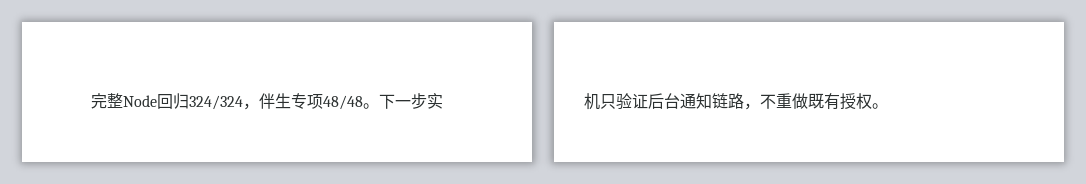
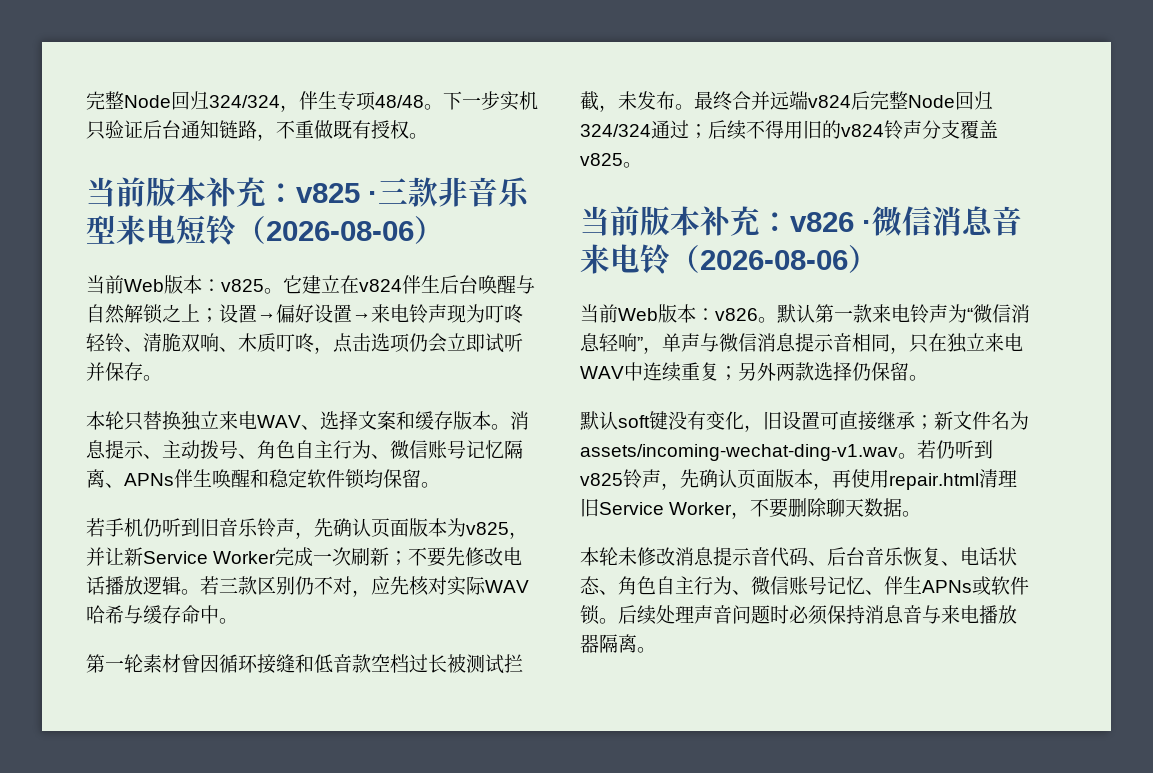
(888, 106) none -> [86,177,530,207] [86,215,444,246] [86,275,535,294] [86,304,523,324] [86,333,523,354] [86,362,162,381] [86,411,529,431] [86,440,523,459] [86,469,440,489] [86,518,528,539] [86,547,523,567] [86,576,529,597] [86,605,238,624] [86,654,523,674] [580,91,993,112] [580,120,998,140] [580,153,642,168] [580,206,1022,236] [580,244,878,275] [580,304,1030,324] [580,333,1023,354] [580,362,928,382] [580,411,1029,432] [580,440,993,461] [580,469,1017,490] [580,498,922,519] [580,547,1017,567] [580,576,1029,596] [580,605,1017,625] [580,634,656,653] // 当前版本补充：v825 ·三款非音乐型来电短铃（2026-08-06） // 当前Web版本：v825。它建立在v824伴生后台唤醒与自然解锁之上；设置→偏好设置→来电铃声现为叮咚轻铃、清脆双响、木质叮咚，点击选项仍会立即试听并保存。 // 本轮只替换独立来电WAV、选择文案和缓存版本。消息提示、主动拨号、角色自主行为、微信账号记忆隔离、APNs伴生唤醒和稳定软件锁均保留。 // 若手机仍听到旧音乐铃声，先确认页面版本为v825，并让新Service Worker完成一次刷新；不要先修改电话播放逻辑。若三款区别仍不对，应先核对实际WAV哈希与缓存命中。 // 第一轮素材曾因循环接缝和低音款空档过长被测试拦截，未发布。最终合并远端v824后完整Node回归324/324通过；后续不得用旧的v824铃声分支覆盖v825。 // 当前版本补充：v826 ·微信消息音来电铃（2026-08-06） // 当前Web版本：v826。默认第一款来电铃声为“微信消息轻响”，单声与微信消息提示音相同，只在独立来电WAV中连续重复；另外两款选择仍保留。 // 默认soft键没有变化，旧设置可直接继承；新文件名为assets/incoming-wechat-ding-v1.wav。若仍听到v825铃声，先确认页面版本，再使用repair.html清理旧Service Worker，不要删除聊天数据。 // 本轮未修改消息提示音代码、后台音乐恢复、电话状态、角色自主行为、微信账号记忆、伴生APNs或软件锁。后续处理声音问题时必须保持消息音与来电播放器隔离。

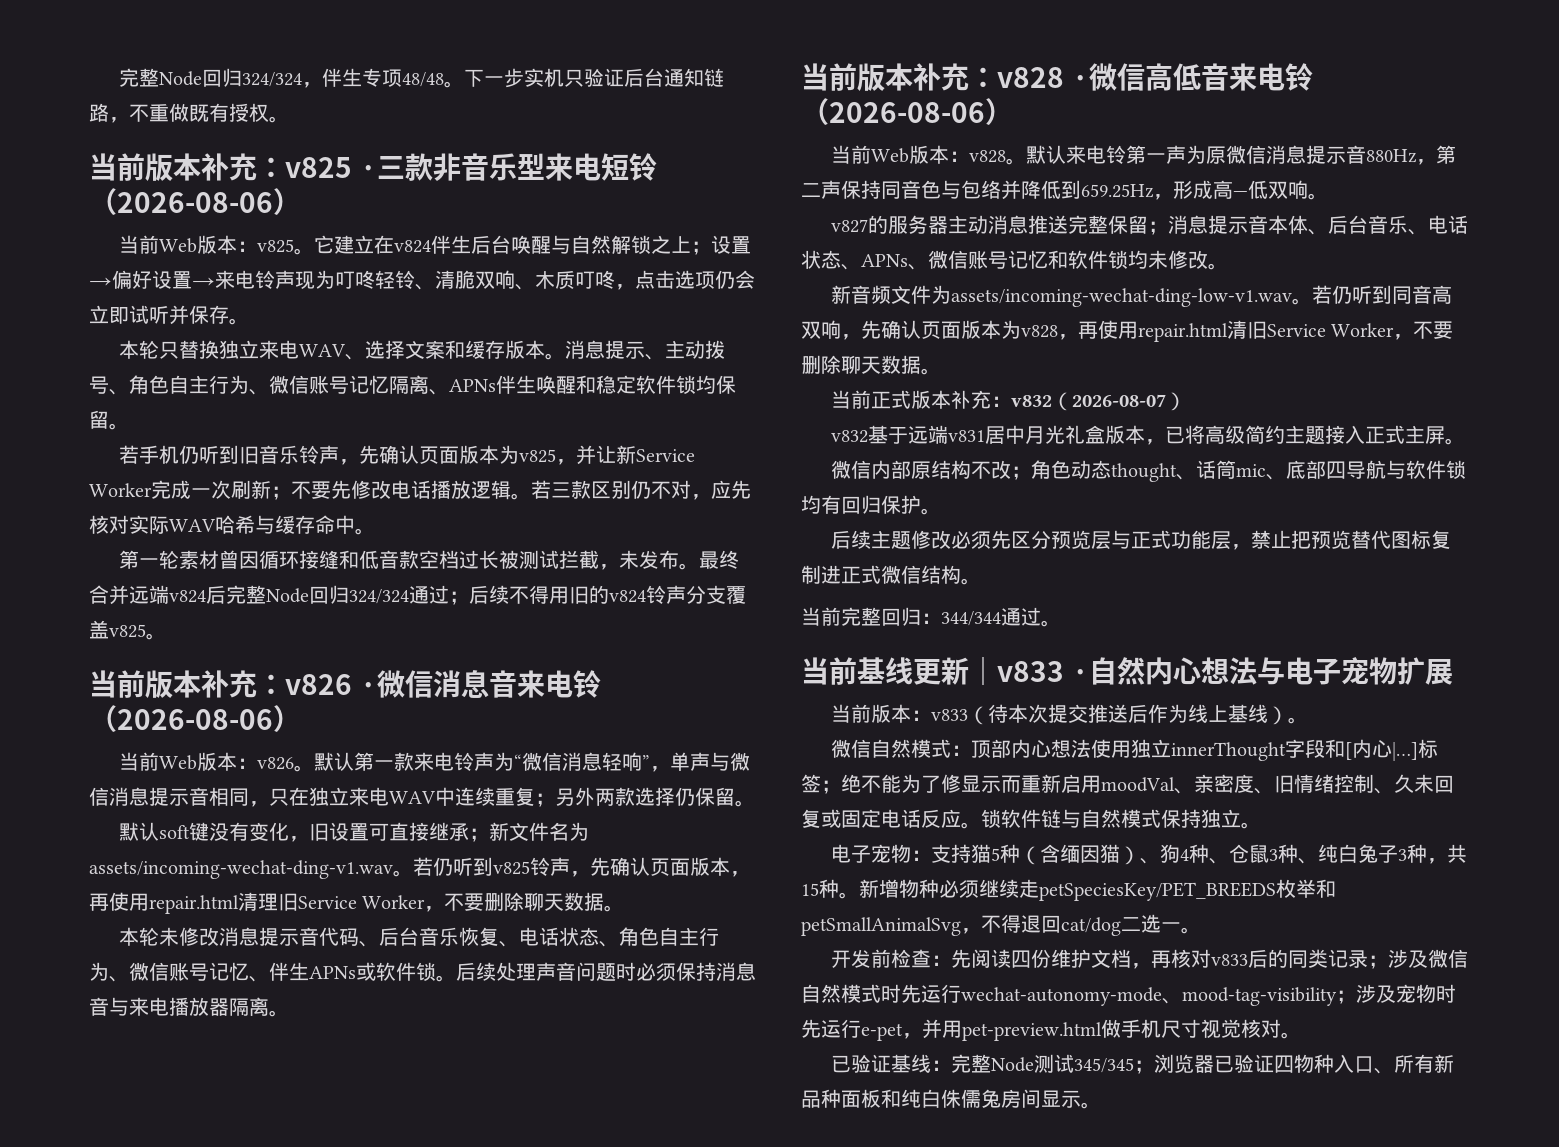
(656, 650) none -> [801,63,1313,91] [801,98,1013,125] [830,145,1456,165] [801,180,1328,200] [830,215,1468,235] [801,250,1228,270] [830,285,1452,307] [801,320,1454,342] [801,355,941,375] [830,390,1186,411] [830,425,1465,445] [830,460,1466,482] [801,495,941,515] [830,530,1451,550] [801,565,981,585] [801,607,1061,627] [801,657,1453,685] [830,704,1308,725] [830,739,1438,761] [801,774,1454,794] [801,809,1261,829] [830,844,1467,865] [801,879,1336,901] [801,914,1201,936] [830,949,1468,969] [801,984,1456,1006] [801,1019,1301,1041] [830,1054,1454,1074] [801,1089,1101,1109] // 当前版本补充：v828 ·微信高低音来电铃（2026-08-06） // 当前Web版本：v828。默认来电铃第一声为原微信消息提示音880Hz，第二声保持同音色与包络并降低到659.25Hz，形成高—低双响。 // v827的服务器主动消息推送完整保留；消息提示音本体、后台音乐、电话状态、APNs、微信账号记忆和软件锁均未修改。 // 新音频文件为assets/incoming-wechat-ding-low-v1.wav。若仍听到同音高双响，先确认页面版本为v828，再使用repair.html清旧Service Worker，不要删除聊天数据。 // 当前正式版本补充：v832（2026-08-07） // v832基于远端v831居中月光礼盒版本，已将高级简约主题接入正式主屏。 // 微信内部原结构不改；角色动态thought、话筒mic、底部四导航与软件锁均有回归保护。 // 后续主题修改必须先区分预览层与正式功能层，禁止把预览替代图标复制进正式微信结构。 // 当前完整回归：344/344通过。 // 当前基线更新｜v833 ·自然内心想法与电子宠物扩展 // 当前版本：v833（待本次提交推送后作为线上基线）。 // 微信自然模式：顶部内心想法使用独立innerThought字段和[内心|…]标签；绝不能为了修显示而重新启用moodVal、亲密度、旧情绪控制、久未回复或固定电话反应。锁软件链与自然模式保持独立。 // 电子宠物：支持猫5种（含缅因猫）、狗4种、仓鼠3种、纯白兔子3种，共15种。新增物种必须继续走petSpeciesKey/PET_BREEDS枚举和petSmallAnimalSvg，不得退回cat/dog二选一。 // 开发前检查：先阅读四份维护文档，再核对v833后的同类记录；涉及微信自然模式时先运行wechat-autonomy-mode、mood-tag-visibility；涉及宠物时先运行e-pet，并用pet-preview.html做手机尺寸视觉核对。 // 已验证基线：完整Node测试345/345；浏览器已验证四物种入口、所有新品种面板和纯白侏儒兔房间显示。

